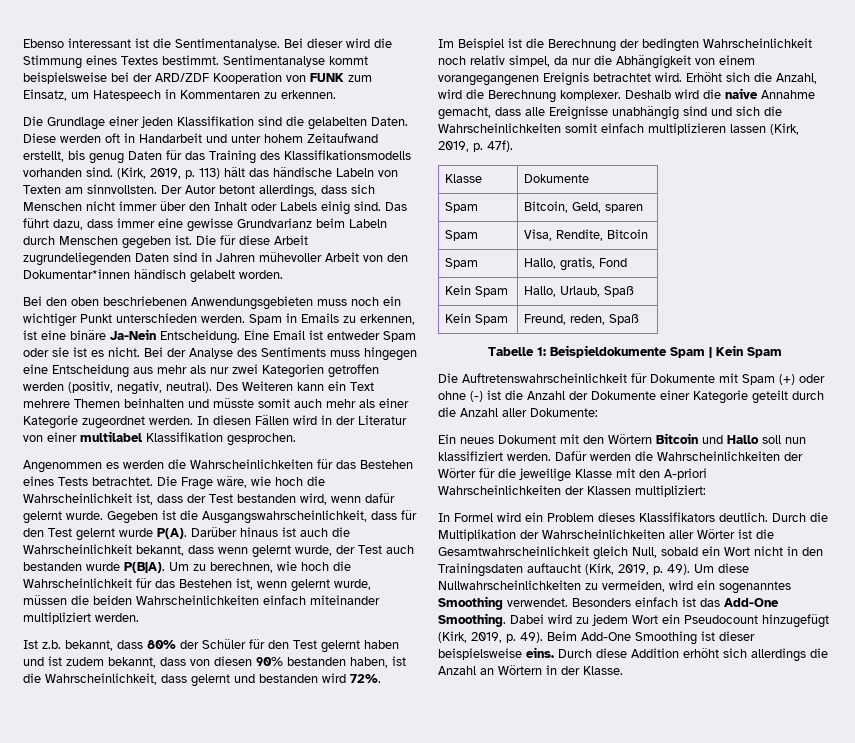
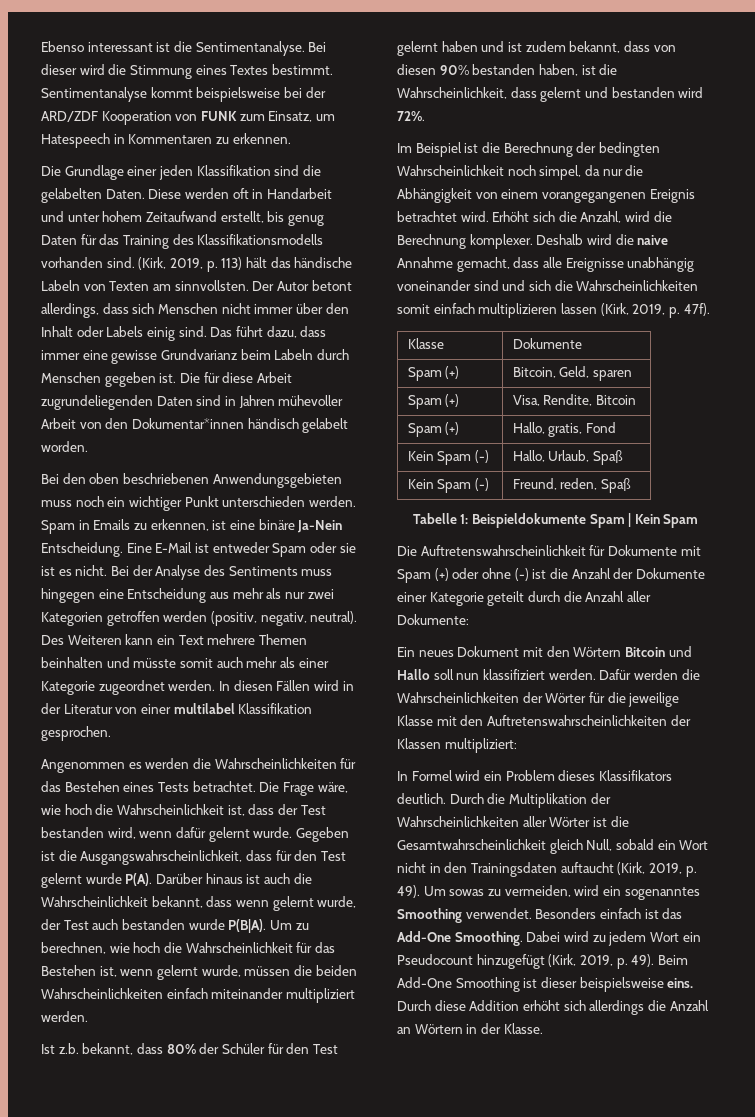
[273,330,305,340] Email -> [155,542,193,553] E-Mail
[470,55,505,65] relativ -> (536, 170) none
(679, 113) none -> [397,280,471,291] voneinander
(479, 207) none -> [445,366,460,379] (+)
(479, 235) none -> [445,394,460,407] (+)
(479, 263) none -> [445,422,460,435] (+)
(509, 291) none -> [474,450,489,463] (-)
(509, 319) none -> [474,478,489,491] (-)
[664,468,707,480] [438,485,561,495] A-priori Wahrscheinlichkeiten -> [486,715,667,726] Auftretenswahrscheinlichkeiten
[718,563,749,573] [438,580,581,590] diese Nullwahrscheinlichkeiten -> [449,889,485,896] sowas

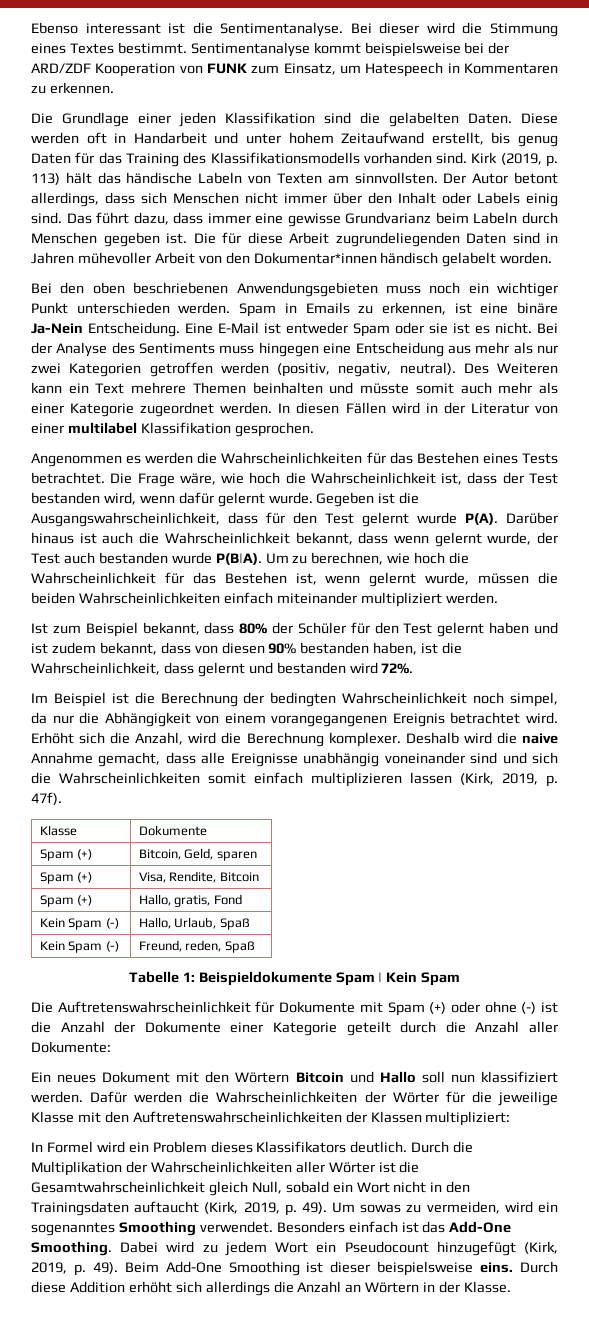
[138,257,203,270] (Kirk, 2019, -> [471,152,542,165] Kirk (2019,
[58,1043,79,1054] z.b. -> [52,622,138,637] zum Beispiel

